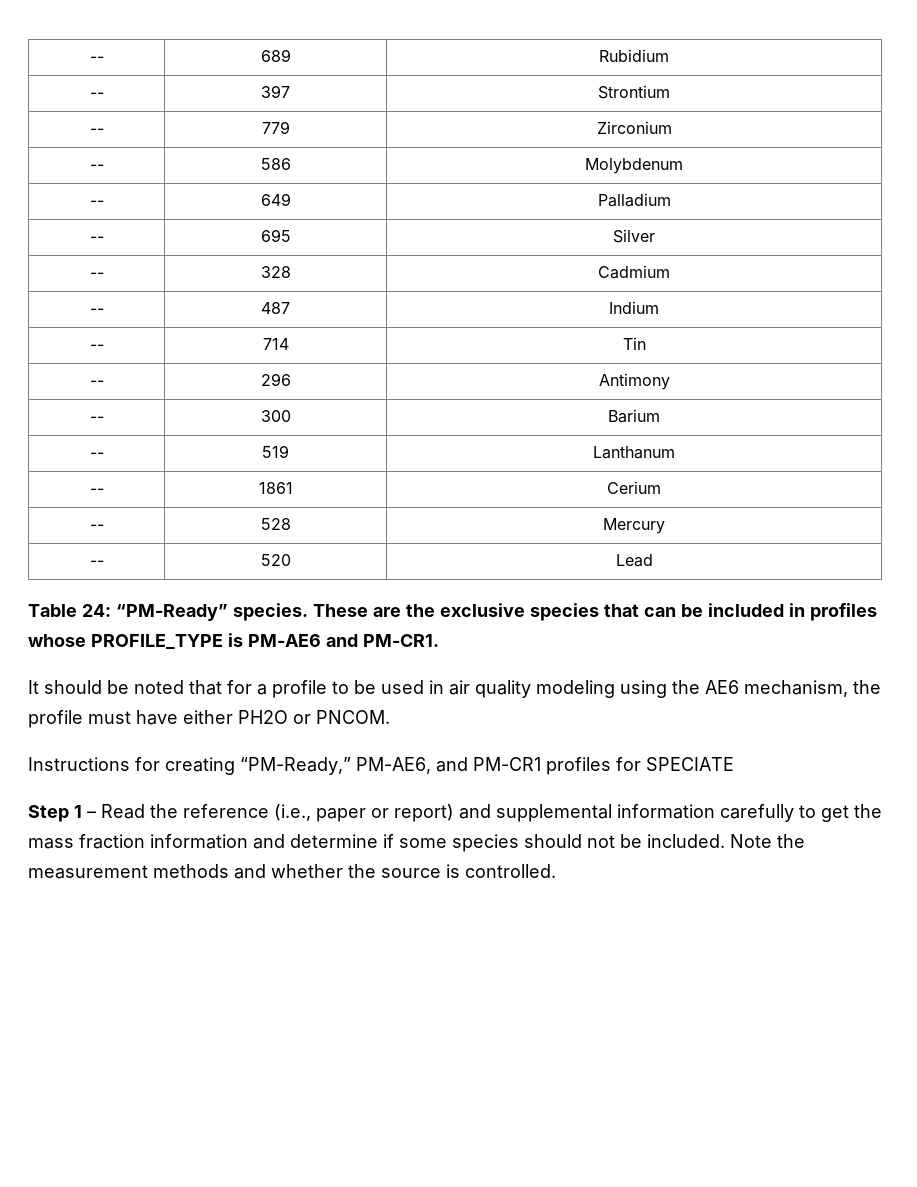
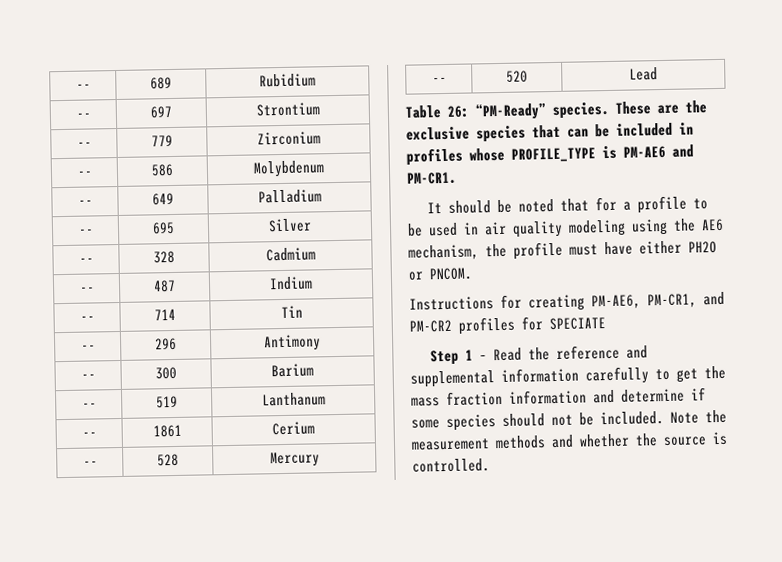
[261,85,290,98] 397 -> [150,105,172,119] 697
[82,604,111,617] 24: -> [447,105,470,118] 26:
[240,757,541,775] “PM-Ready,” PM-AE6, and PM-CR1 -> [591,291,725,310] [409,319,452,333] PM-AE6, PM-CR1, and PM-CR2
[274,804,454,822] (i.e., paper or report) -> (621, 352) none

